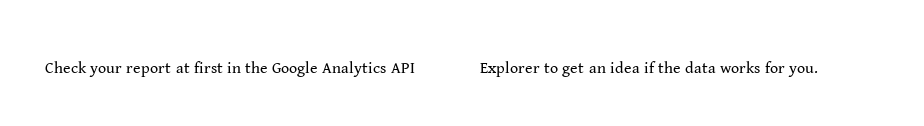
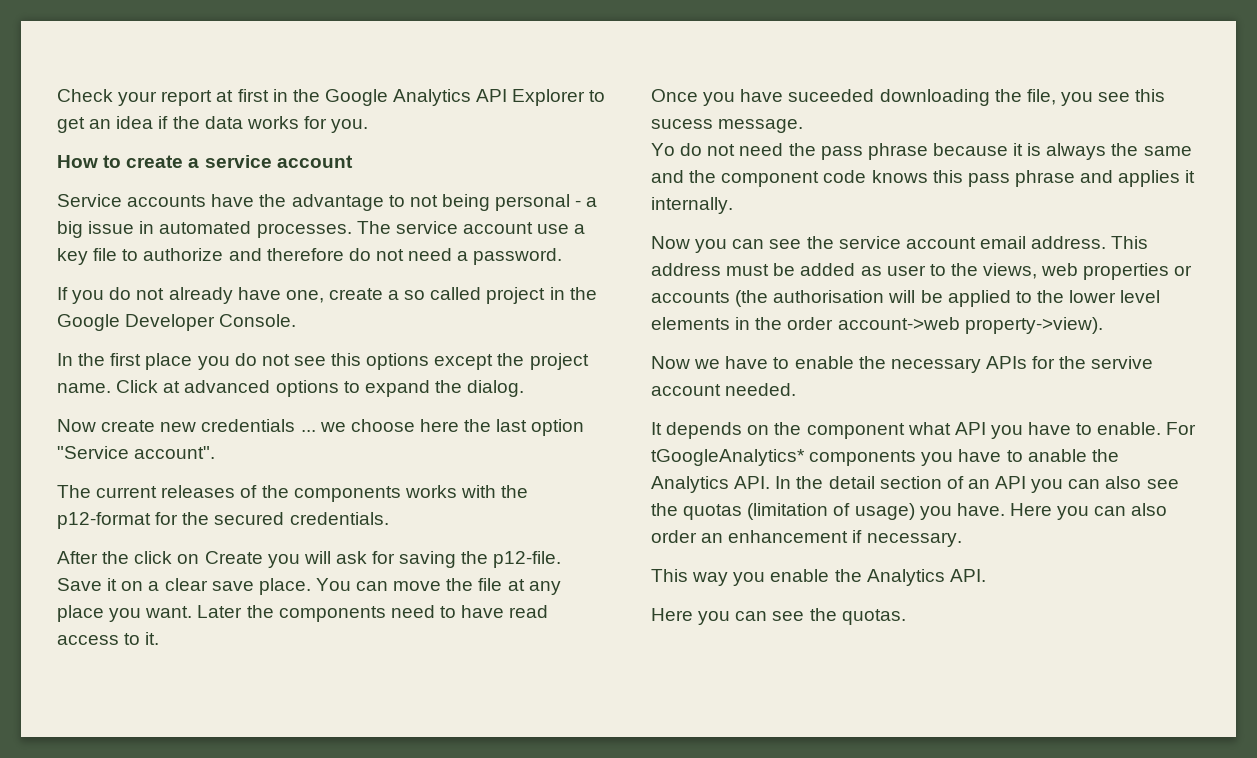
(818, 71) none -> [57,155,353,168] [57,194,598,211] [57,221,586,238] [57,248,563,265] [57,287,597,304] [57,314,297,331] [57,353,589,370] [57,380,525,397] [57,419,585,436] [57,446,216,459] [57,485,529,502] [57,512,389,529] [57,551,562,568] [57,578,561,595] [57,605,549,622] [57,632,160,645] [651,89,1166,106] [651,119,804,133] [651,143,1192,160] [651,170,1196,187] [651,197,733,214] [651,236,1149,253] [651,263,1193,280] [651,290,1161,307] [651,317,1103,334] [651,356,1154,373] [651,383,797,396] [651,422,1197,439] [651,449,1119,466] [651,476,1179,493] [651,503,1168,520] [651,530,962,547] [651,569,986,586] [651,608,906,625] // How to create a service account // Service accounts have the advantage to not being personal - a big issue in automated processes. The service account use a key file to authorize and therefore do not need a password. // If you do not already have one, create a so called project in the Google Developer Console. // In the first place you do not see this options except the project name. Click at advanced options to expand the dialog. // Now create new credentials ... we choose here the last option "Service account". // The current releases of the components works with the p12-format for the secured credentials. // After the click on Create you will ask for saving the p12-file. Save it on a clear save place. You can move the file at any place you want. Later the components need to have read access to it. // Once you have suceeded downloading the file, you see this sucess message. // Yo do not need the pass phrase because it is always the same and the component code knows this pass phrase and applies it internally. // Now you can see the service account email address. This address must be added as user to the views, web properties or accounts (the authorisation will be applied to the lower level elements in the order account->web property->view). // Now we have to enable the necessary APIs for the servive account needed. // It depends on the component what API you have to enable. For tGoogleAnalytics* components you have to anable the Analytics API. In the detail section of an API you can also see the quotas (limitation of usage) you have. Here you can also order an enhancement if necessary. // This way you enable the Analytics API. // Here you can see the quotas.

